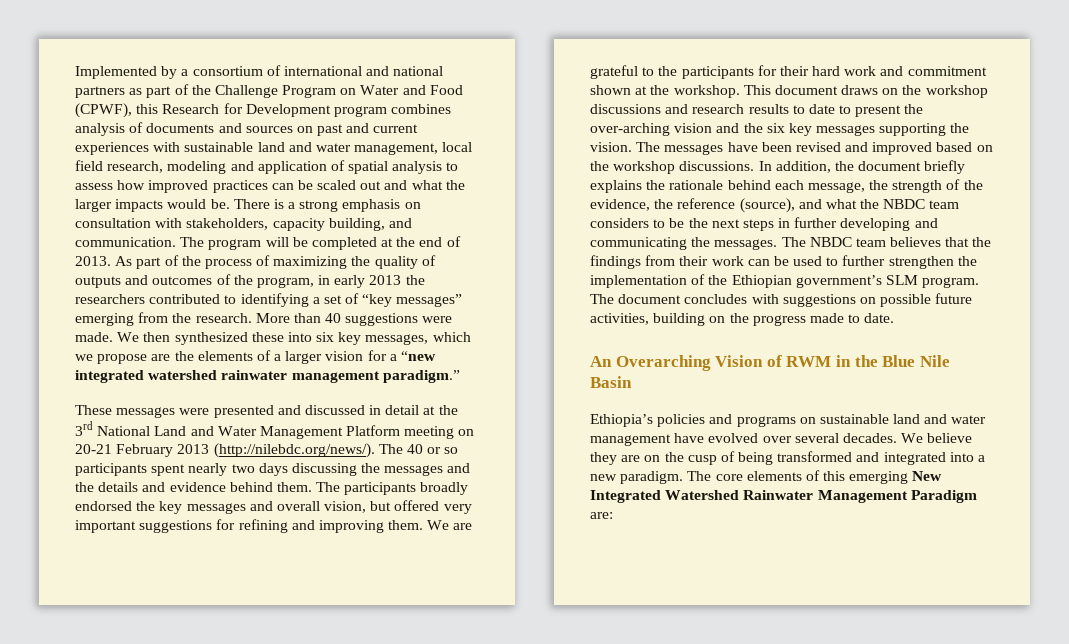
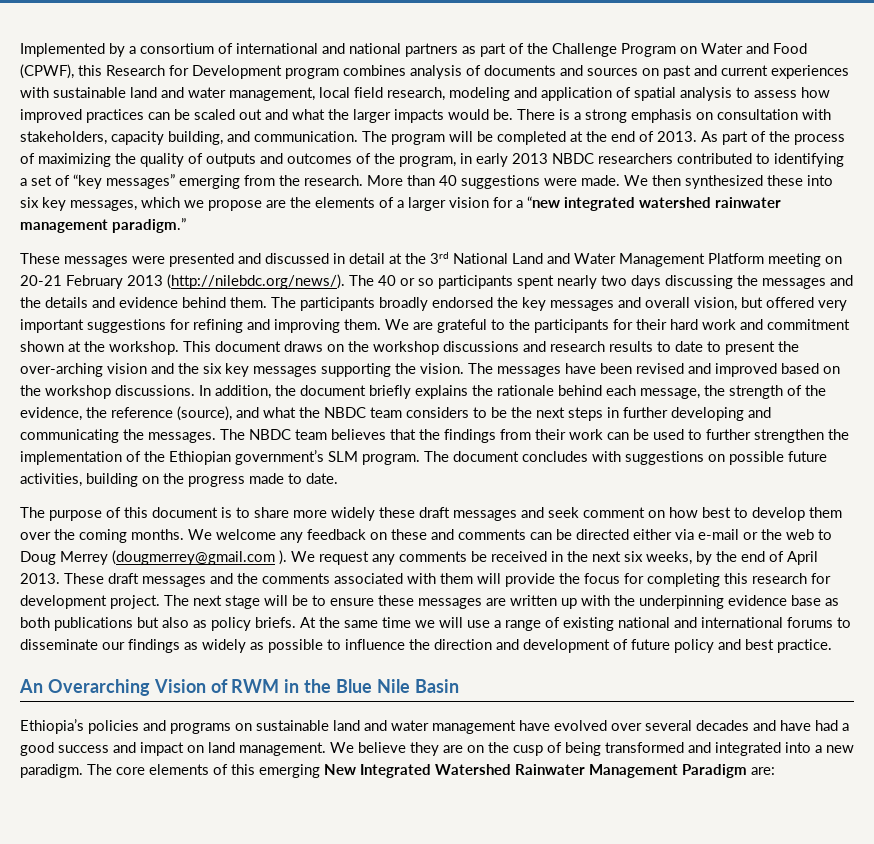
[405,275,425,285] the -> [552,153,594,164] NBDC
(895, 318) none -> [20,507,842,521] [20,529,832,543] [20,550,818,565] [20,573,831,587] [20,595,839,609] [20,617,851,631] [20,639,832,653] // The purpose of this document is to share more widely these draft messages and seek comment on how best to develop them over the coming months. We welcome any feedback on these and comments can be directed either via e-mail or the web to Doug Merrey (dougmerrey@gmail.com ). We request any comments be received in the next six weeks, by the end of April 2013. These draft messages and the comments associated with them will provide the focus for completing this research for development project. The next stage will be to ensure these messages are written up with the underpinning evidence base as both publications but also as policy briefs. At the same time we will use a range of existing national and international forums to disseminate our findings as widely as possible to influence the direction and development of future policy and best practice.
[842,433,897,443] decades. -> [696,720,849,731] [20,742,326,756] decades and have had a good success and impact on land management.

